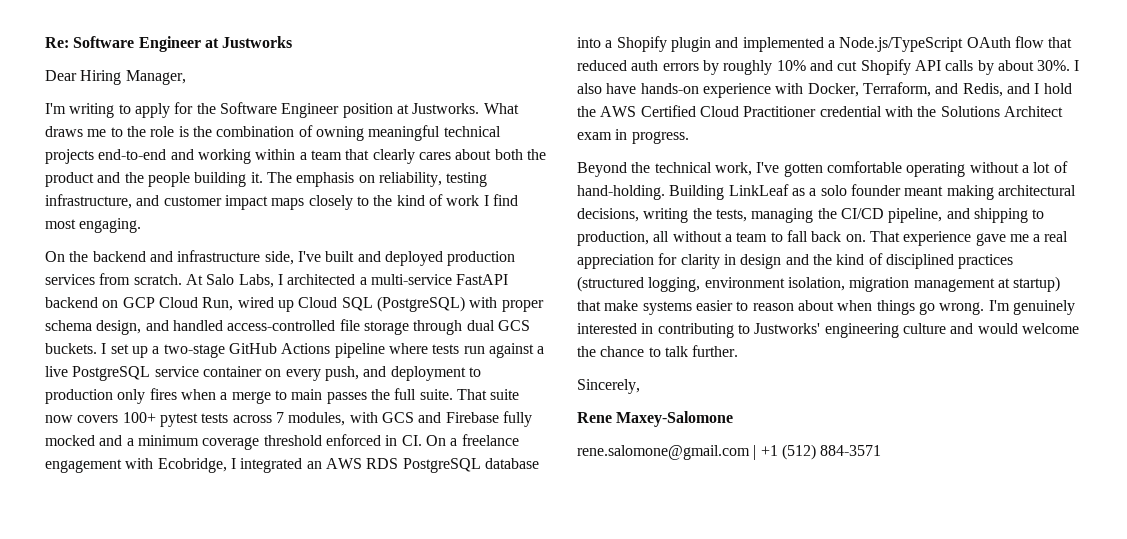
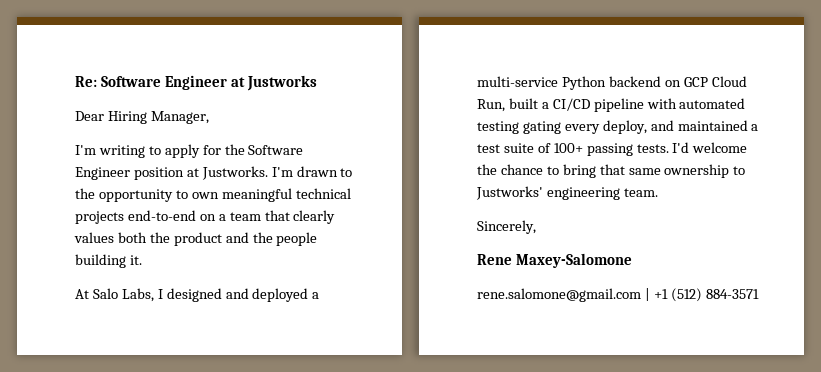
[483,103,519,114] [45,125,364,141] What draws me to the role is the combination of owning -> [271,166,353,177] [75,188,219,202] I'm drawn to the opportunity to own
[170,149,296,164] and working within -> [199,214,216,221] on
[418,149,492,160] cares about -> [74,232,114,243] values
[266,172,488,187] [45,194,518,210] [45,218,142,233] [45,250,516,266] [45,273,182,285] The emphasis on reliability, testing infrastructure, and customer impact maps closely to the kind of work I find most engaging. // On the backend and infrastructure side, I've built and deployed production services from scratch. -> (142, 260) //
[287,274,356,285] architected -> [166,288,309,302] designed and deployed
[456,274,509,285] FastAPI -> [561,76,606,90] Python
[237,296,544,312] [45,319,530,335] [45,343,545,358] [45,366,481,381] [45,388,520,404] [45,411,532,427] [45,434,519,450] [45,458,539,473] [577,36,1073,52] [577,59,1080,75] [577,82,1072,98] [577,105,1063,117] [577,129,689,144] [577,161,1068,177] [577,184,1076,200] [577,208,1045,223] [577,230,1069,246] [577,253,1014,269] [577,276,1061,292] [577,300,1075,315] [577,323,1079,338] [577,345,739,357] wired up Cloud SQL (PostgreSQL) with proper schema design, and handled access-controlled file storage through dual GCS buckets. I set up a two-stage GitHub Actions pipeline where tests run against a live PostgreSQL service container on every push, and deployment to production only fires when a merge to main passes the full suite. That suite now covers 100+ pytest tests across 7 modules, with GCS and Firebase fully mocked and a minimum coverage threshold enforced in CI. On a freelance engagement with Ecobridge, I integrated an AWS RDS PostgreSQL database into a Shopify plugin and implemented a Node.js/TypeScript OAuth flow that reduced auth errors by roughly 10% and cut Shopify API calls by about 30%. I also have hands-on experience with Docker, Terraform, and Redis, and I hold the AWS Certified Cloud Practitioner credential with the Solutions Architect exam in progress. // Beyond the technical work, I've gotten comfortable operating without a lot of hand-holding. Building LinkLeaf as a solo founder meant making architectural decisions, writing the tests, managing the CI/CD pipeline, and shipping to production, all without a team to fall back on. That experience gave me a real appreciation for clarity in design and the kind of disciplined practices (structured logging, environment isolation, migration management at startup) that make systems easier to reason about when things go wrong. I'm genuinely interested in contributing to Justworks' engineering culture and would welcome the chance to talk further. -> [508,98,746,112] [477,120,759,134] [477,142,748,156] [477,164,746,178] [476,186,658,200] built a CI/CD pipeline with automated testing gating every deploy, and maintained a test suite of 100+ passing tests. I'd welcome the chance to bring that same ownership to Justworks' engineering team.

